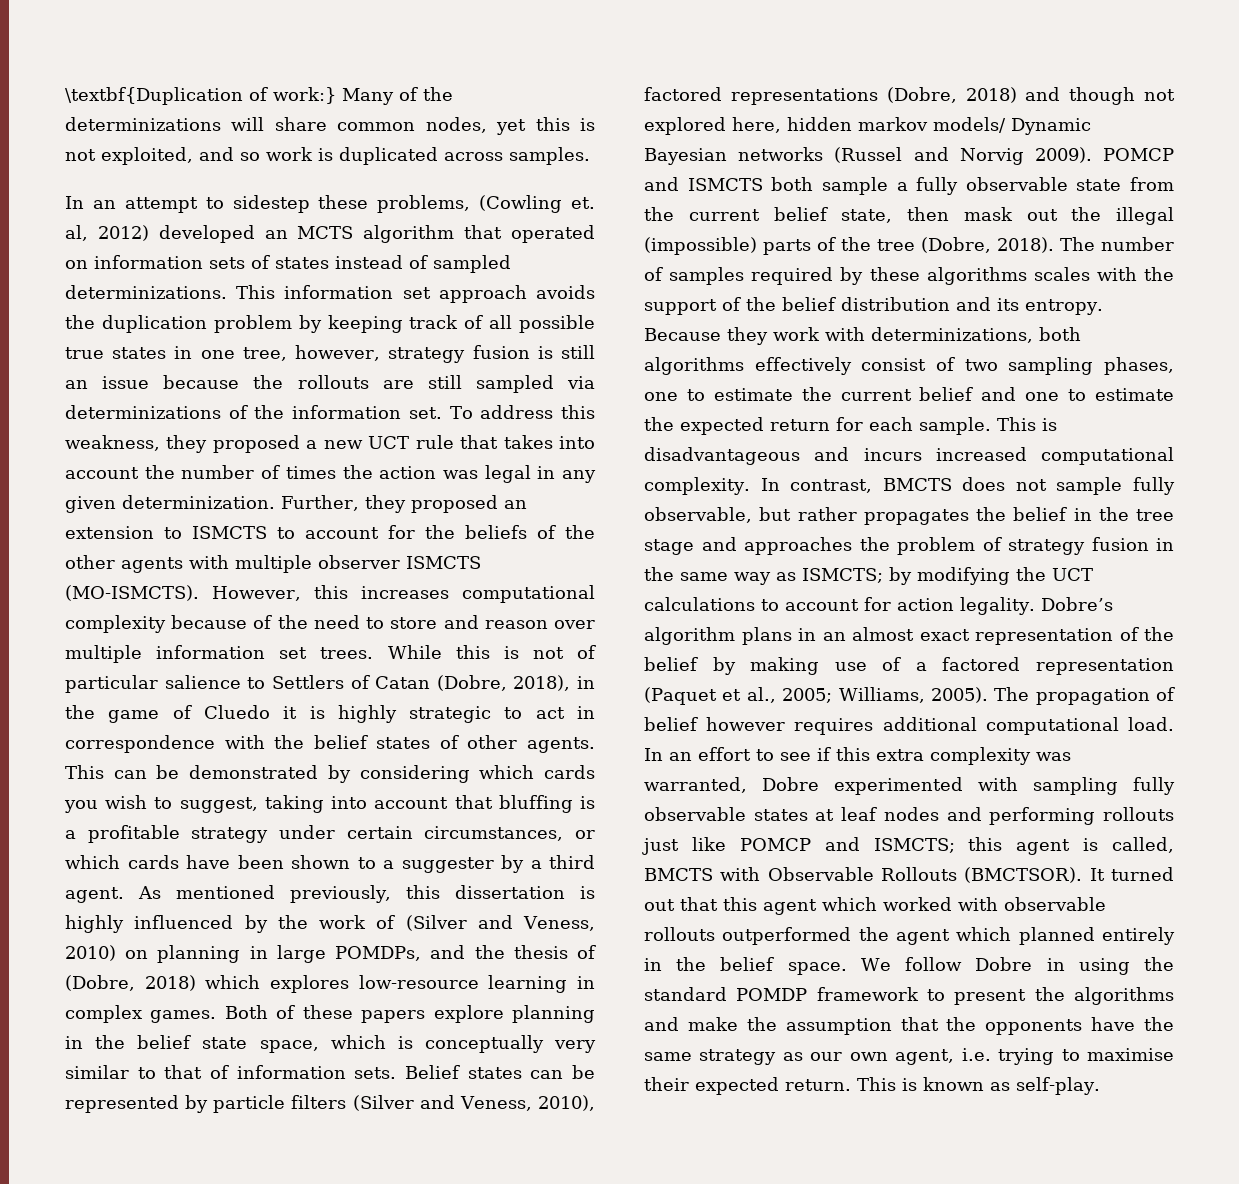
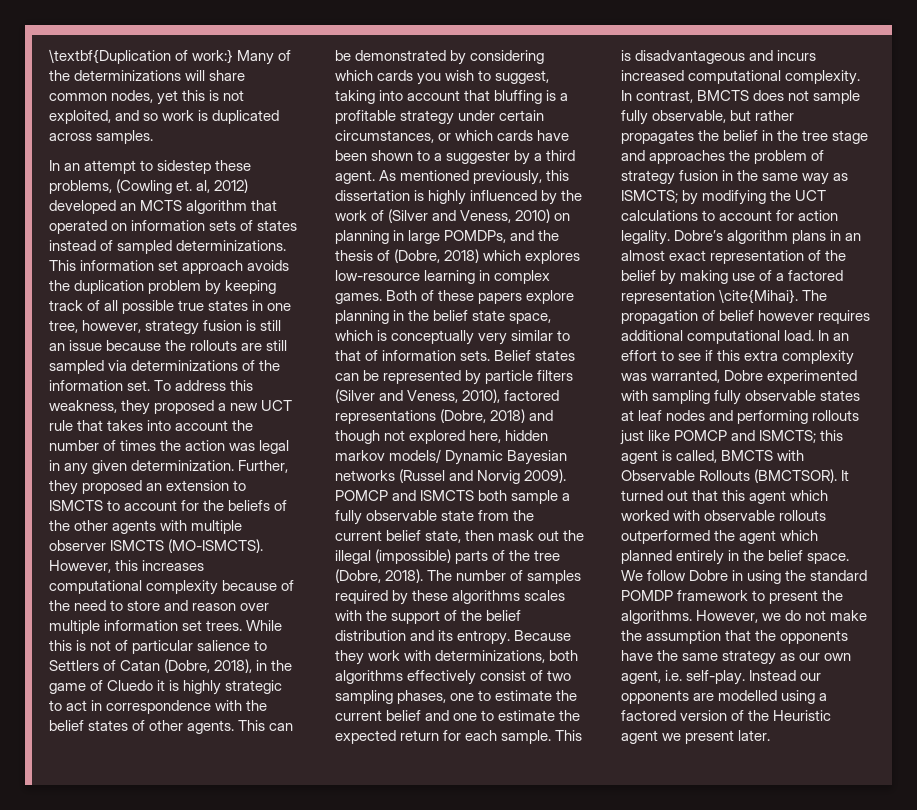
[644,687,988,705] (Paquet et al., 2005; Williams, 2005). -> [719,289,799,304] \cite{Mihai}.
[1074,987,1174,1005] [644,1017,679,1031] algorithms and -> [621,610,827,624] algorithms. However, we do not
[998,1048,1174,1065] [644,1077,1100,1095] trying to maximise their expected return. This is known as self-play. -> [686,670,822,685] [621,690,828,704] [621,710,832,721] [621,730,771,744] self-play. Instead our opponents are modelled using a factored version of the Heuristic agent we present later.

